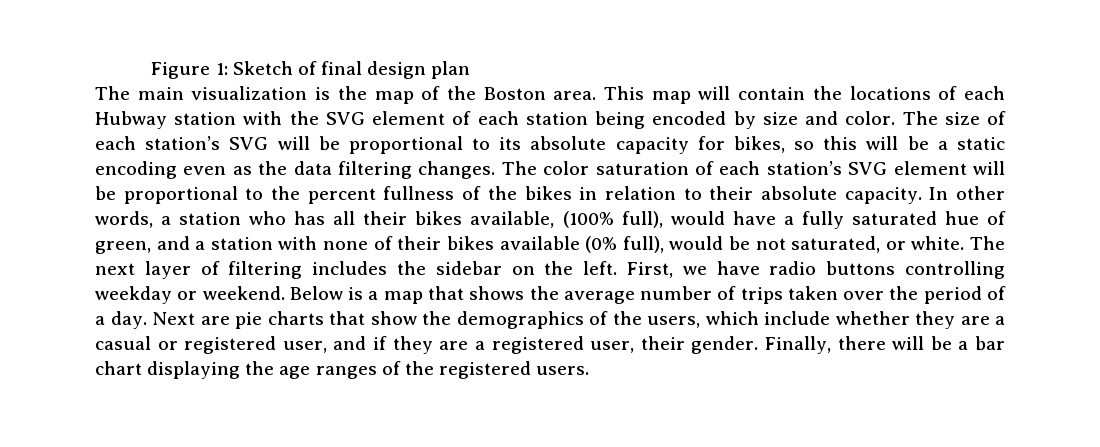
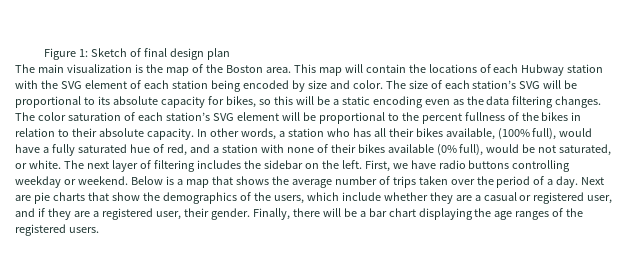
[95,241,151,254] green, -> [166,144,187,156] red,

